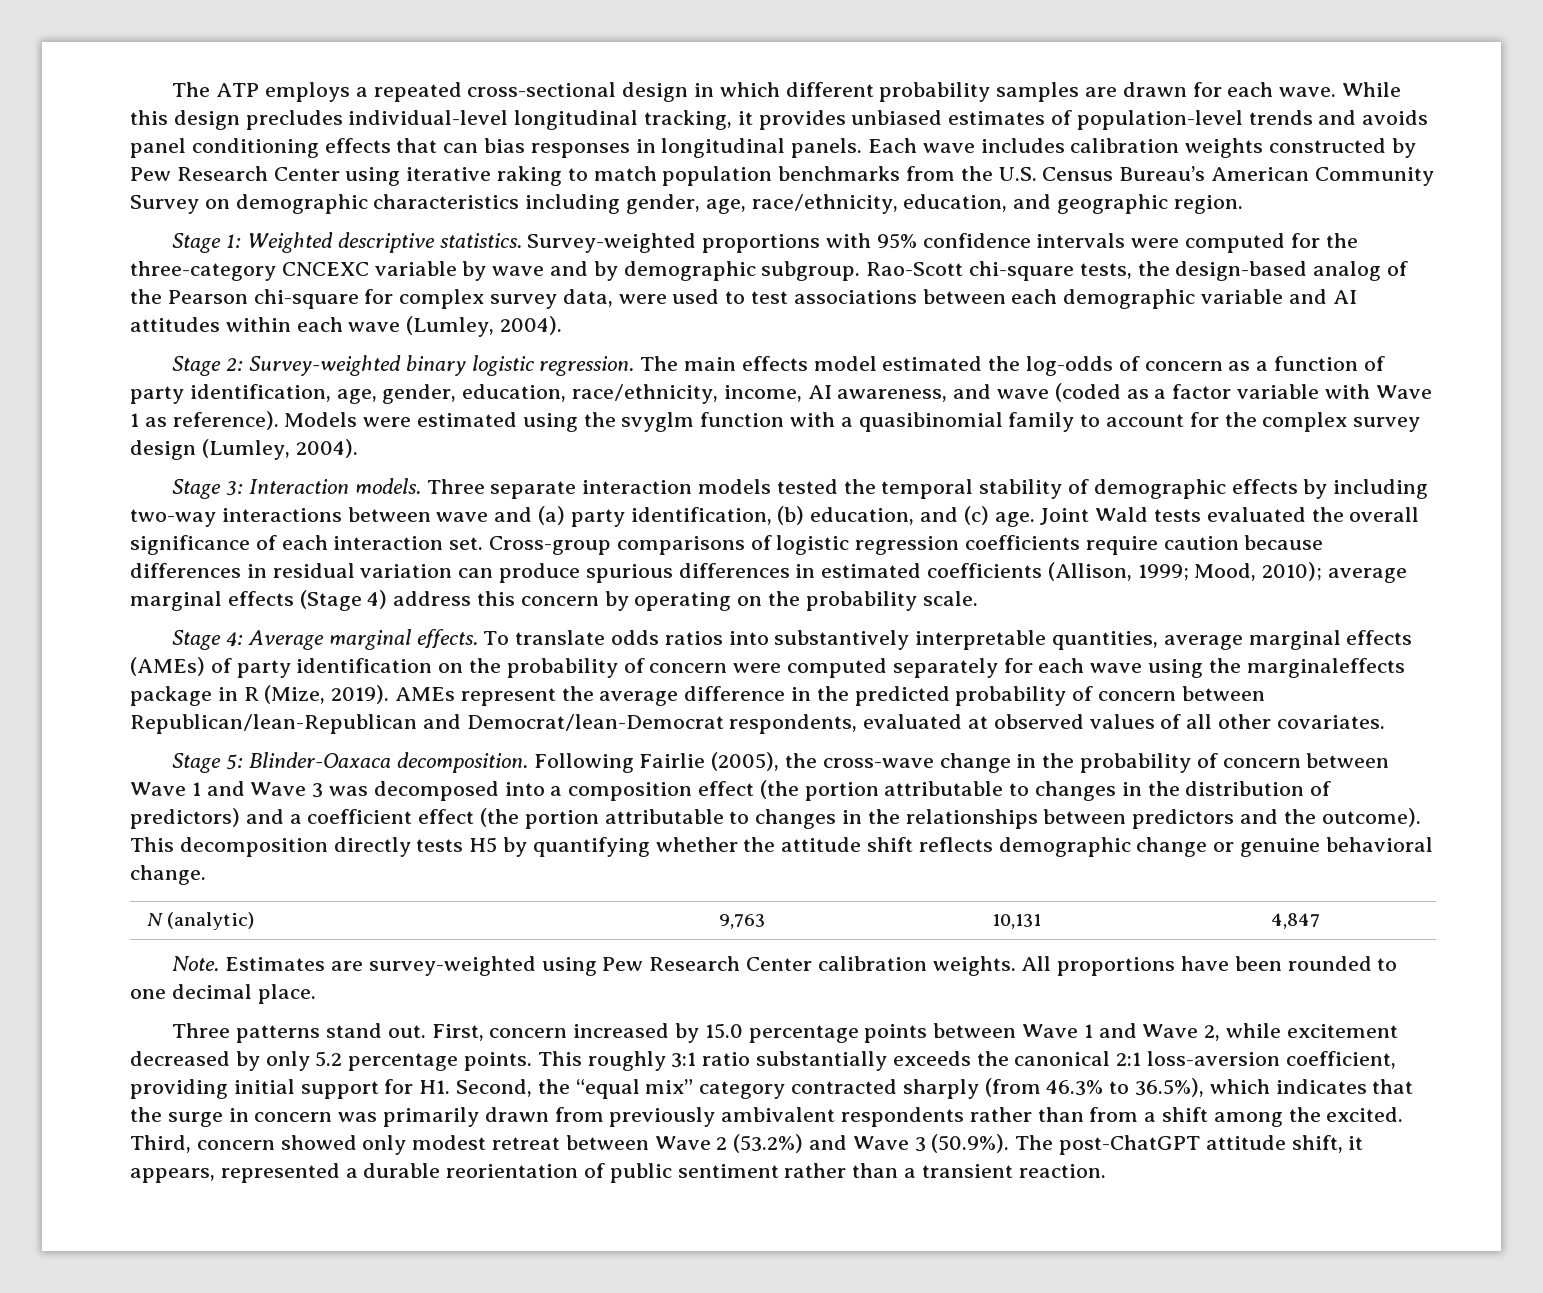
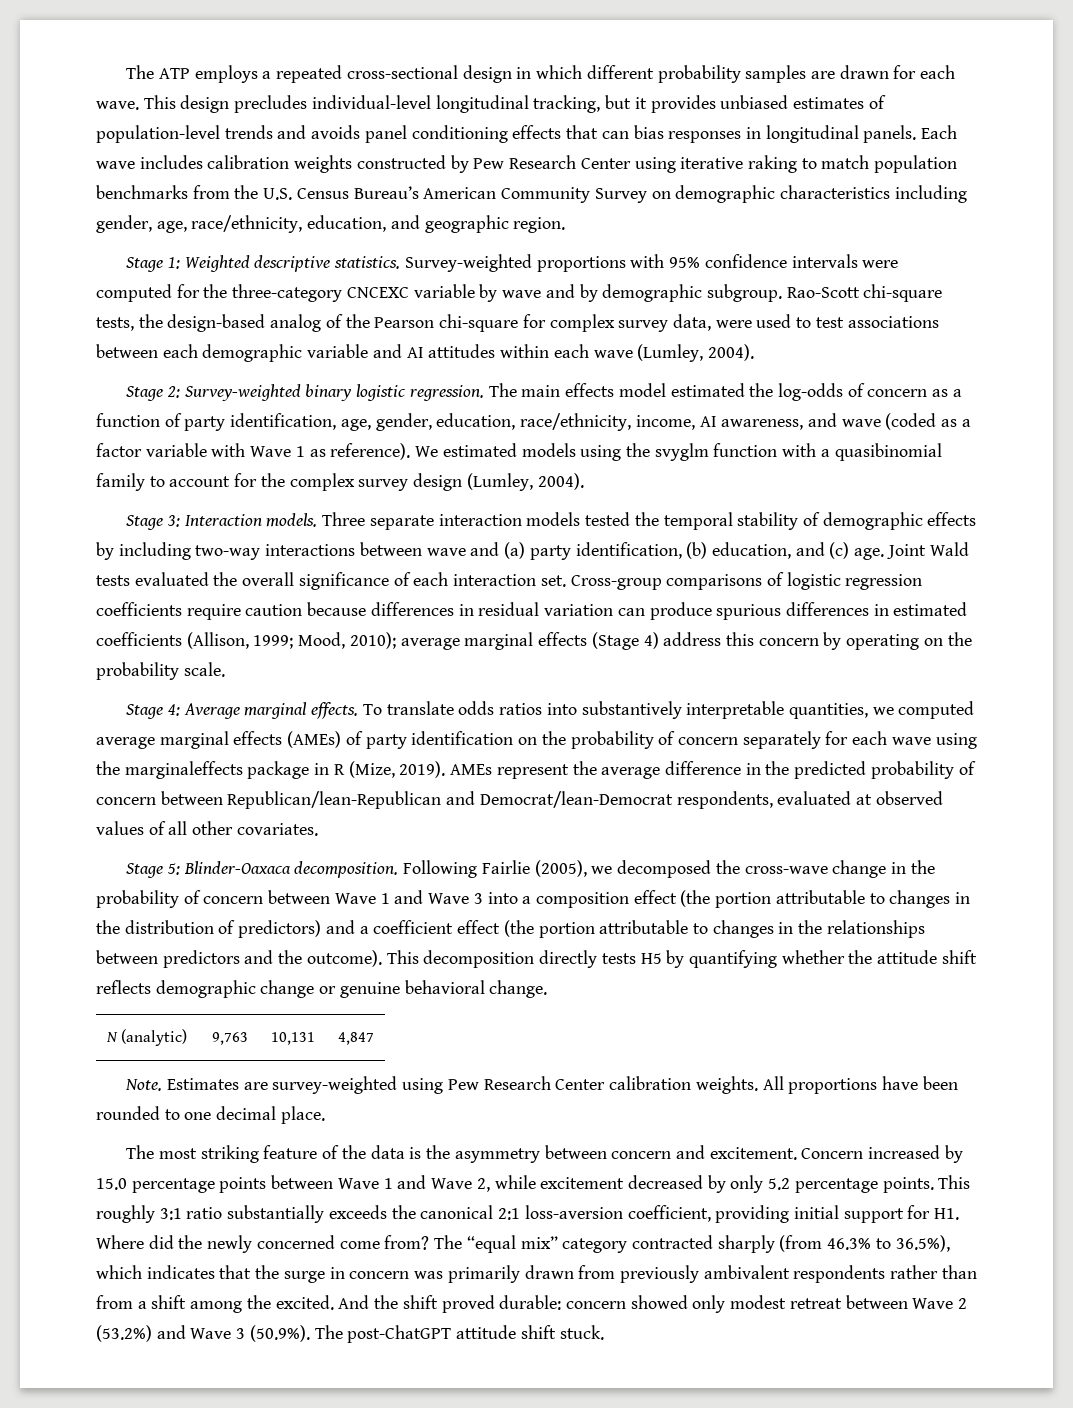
[1342,82,1402,97] [130,110,168,125] While this -> [143,95,176,109] This
(733, 120) none -> [605,95,632,109] but
[284,412,518,427] Models were estimated -> [415,443,576,457] We estimated models
(1158, 640) none -> [872,701,975,719] we computed
[733,658,888,678] were computed -> (738, 741) none
(780, 761) none -> [591,860,712,878] we decomposed
[328,781,499,801] was decomposed -> (483, 898) none
[172,1023,568,1043] Three patterns stand out. First, concern -> [126,1145,864,1163] The most striking feature of the data is the asymmetry between concern and excitement. Concern
[456,1079,570,1097] Second, the -> [96,1235,463,1253] Where did the newly concerned come from? The
[130,1135,191,1153] Third, -> [338,1295,562,1313] And the shift proved durable:
[1291,1135,1364,1153] [130,1163,1106,1183] shift, it appears, represented a durable reorientation of public sentiment rather than a transient reaction. -> [520,1325,604,1340] shift stuck.

